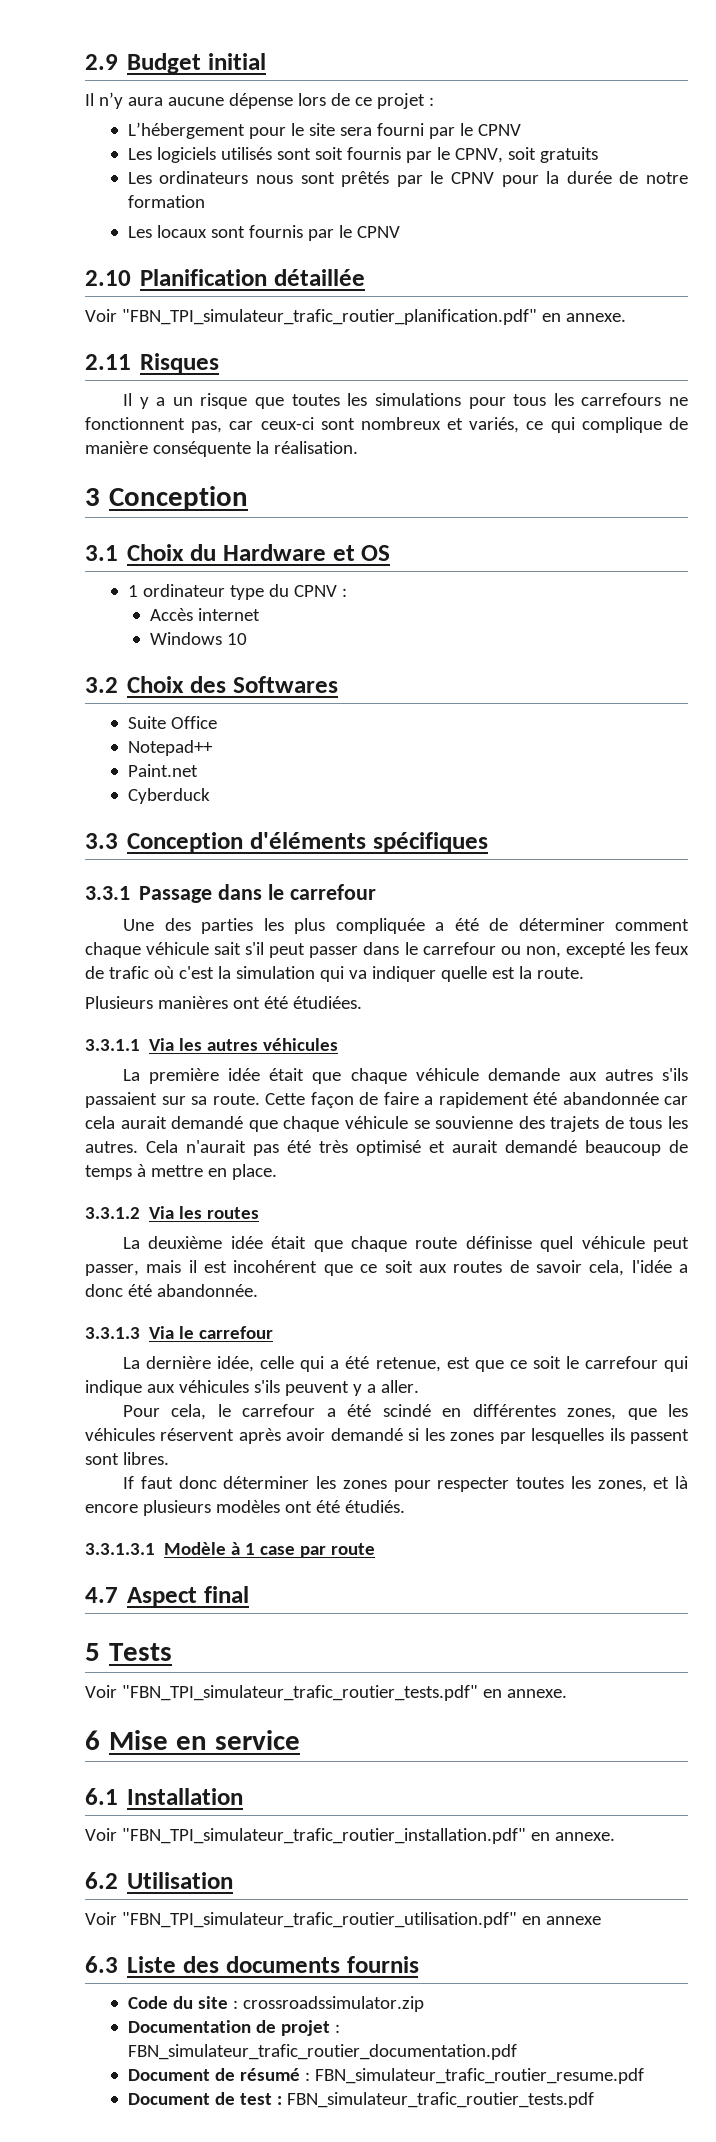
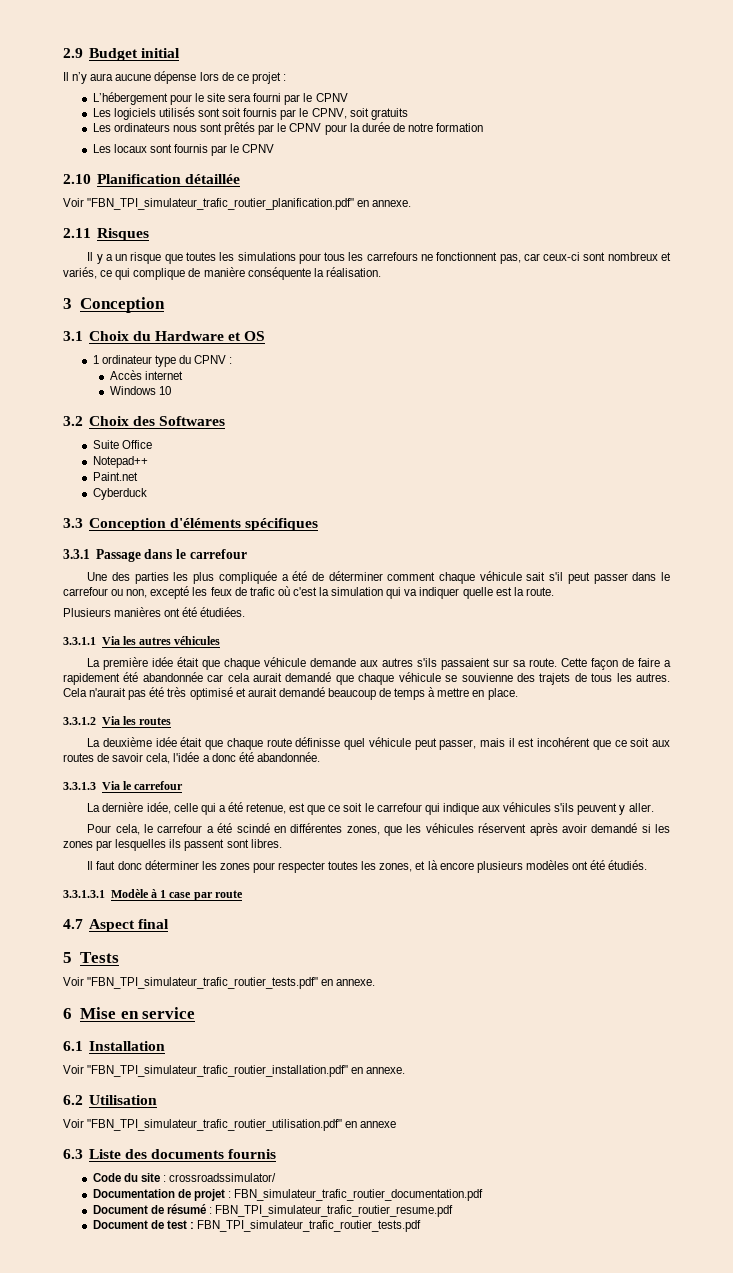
[366,1384,376,1393] a -> (626, 810) none
[123,1476,135,1489] If -> [87,861,94,870] Il
[242,1996,424,2012] crossroadssimulator.zip -> [169,1173,277,1182] crossroadssimulator/
[314,2068,644,2084] FBN_simulateur_trafic_routier_resume.pdf -> [215,1205,454,1217] FBN_TPI_simulateur_trafic_routier_resume.pdf
[286,2092,594,2108] FBN_simulateur_trafic_routier_tests.pdf -> [197,1220,422,1232] FBN_TPI_simulateur_trafic_routier_tests.pdf

